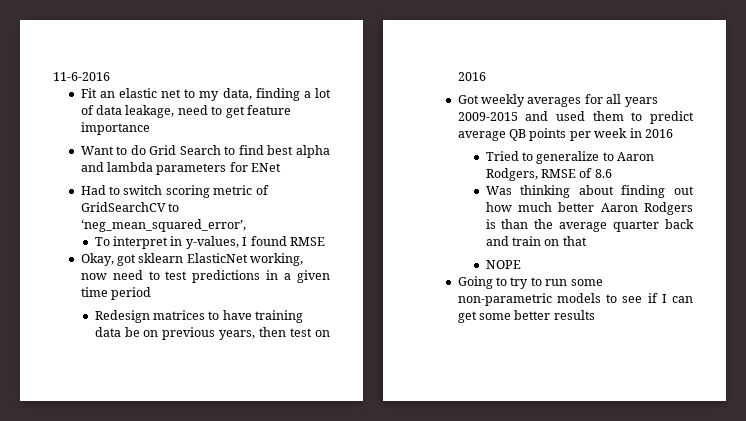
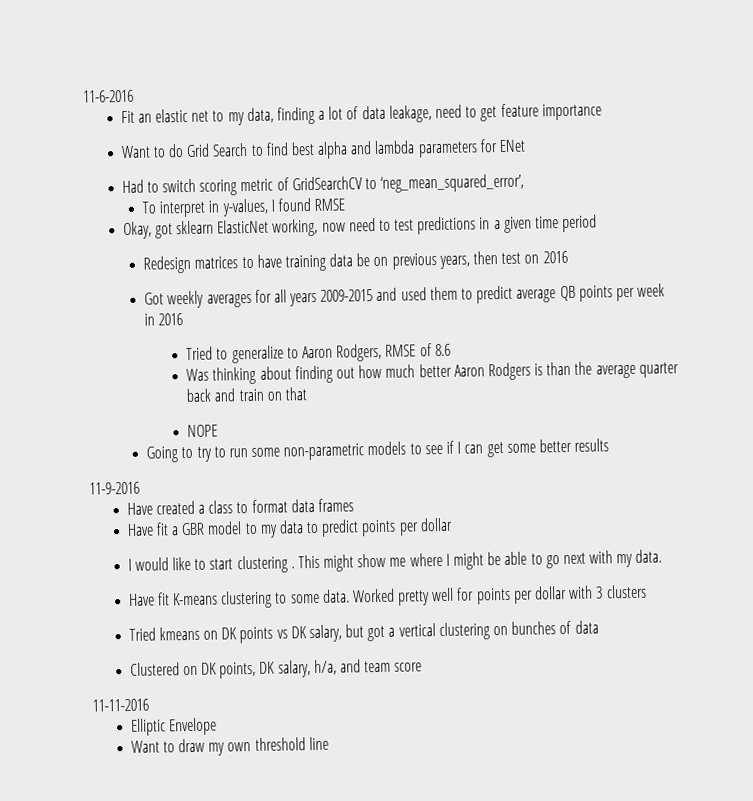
(595, 315) none -> [89,481,140,495] [126,498,354,515] [126,517,453,538] [127,549,663,574] [128,584,647,609] [128,620,599,644] [129,659,423,679] [92,698,149,712] [130,717,217,736] [130,736,329,756] // 11-9-2016 // Have created a class to format data frames // Have fit a GBR model to my data to predict points per dollar // I would like to start clustering . This might show me where I might be able to go next with my data. // Have fit K-means clustering to some data. Worked pretty well for points per dollar with 3 clusters // Tried kmeans on DK points vs DK salary, but got a vertical clustering on bunches of data // Clustered on DK points, DK salary, h/a, and team score // 11-11-2016 // Elliptic Envelope // Want to draw my own threshold line

